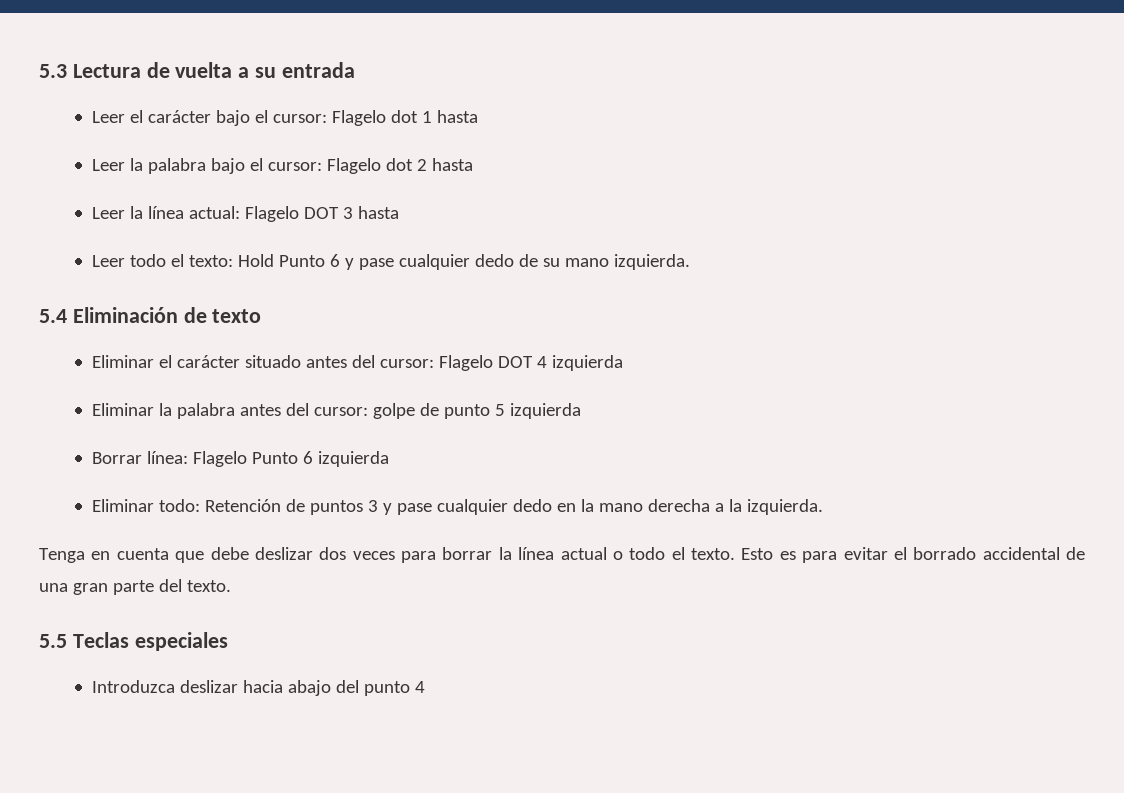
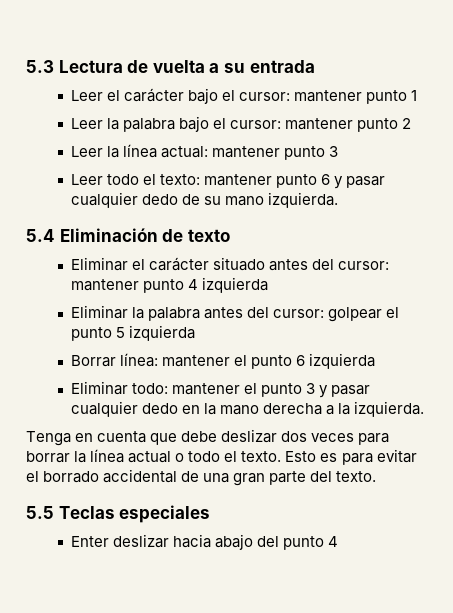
[331,110,418,126] Flagelo dot -> [294,90,408,104] mantener punto
[436,110,478,123] hasta -> (418, 95) none
[326,158,413,174] Flagelo dot -> [285,118,399,132] mantener punto
[431,158,473,171] hasta -> (412, 123) none
[244,206,399,222] Flagelo DOT 3 hasta -> [212,146,339,160] mantener punto 3
[237,254,325,267] Hold Punto -> [204,174,318,188] mantener punto
[358,258,394,270] pase -> [346,176,386,188] pasar
[438,355,533,371] Flagelo DOT -> [71,279,185,293] mantener punto
[372,403,439,419] golpe de -> [328,307,400,322] golpear el
[192,451,298,467] Flagelo Punto -> [162,355,293,369] mantener el punto
[204,499,363,515] Retención de puntos -> [172,383,303,397] mantener el punto
[396,503,432,515] pase -> [331,385,371,397] pasar
[91,680,175,693] Introduzca -> [71,536,110,547] Enter

